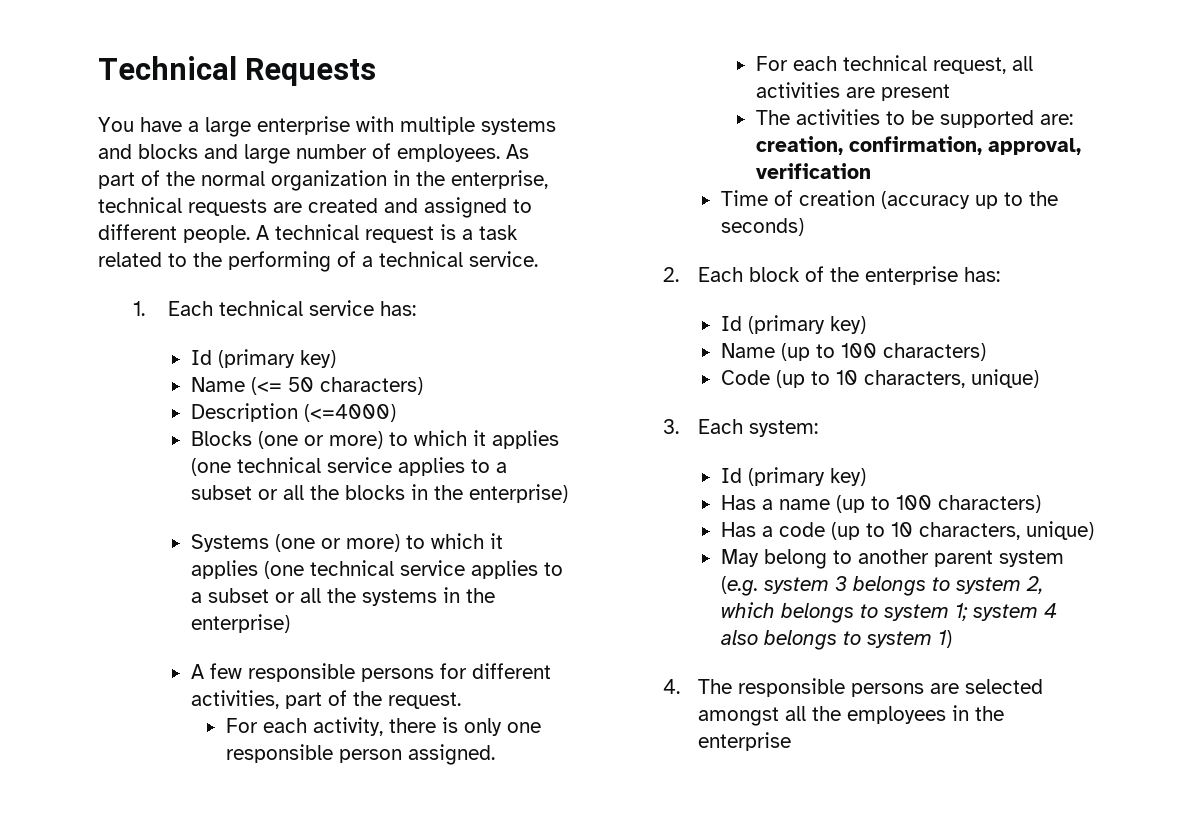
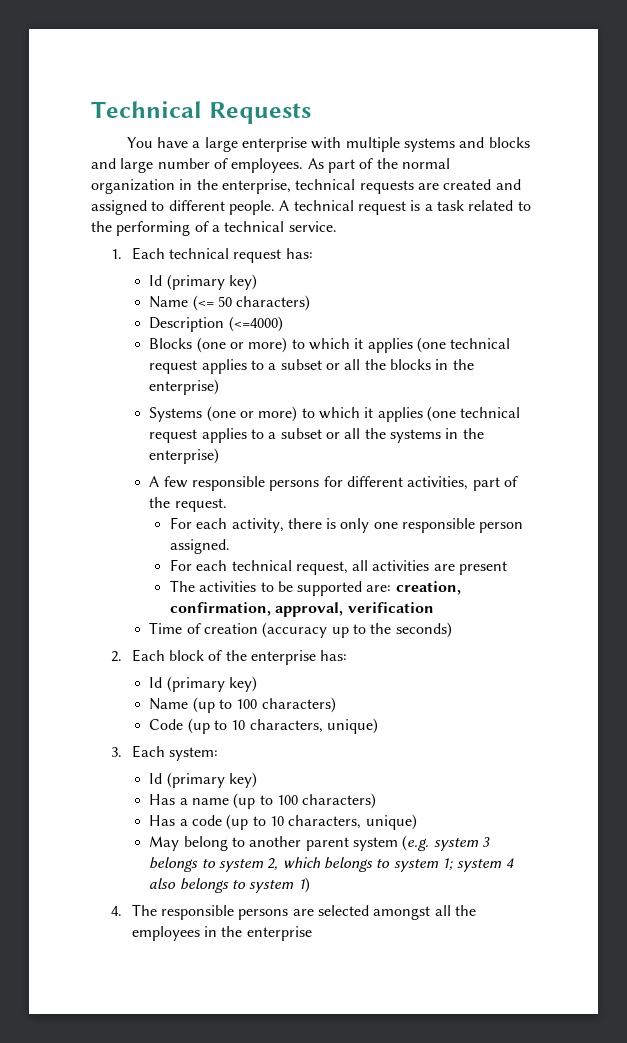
[309,300,375,316] service -> [233,249,282,263] request
[326,457,392,473] service -> [149,360,198,374] request
[399,560,465,576] service -> [149,429,198,443] request

